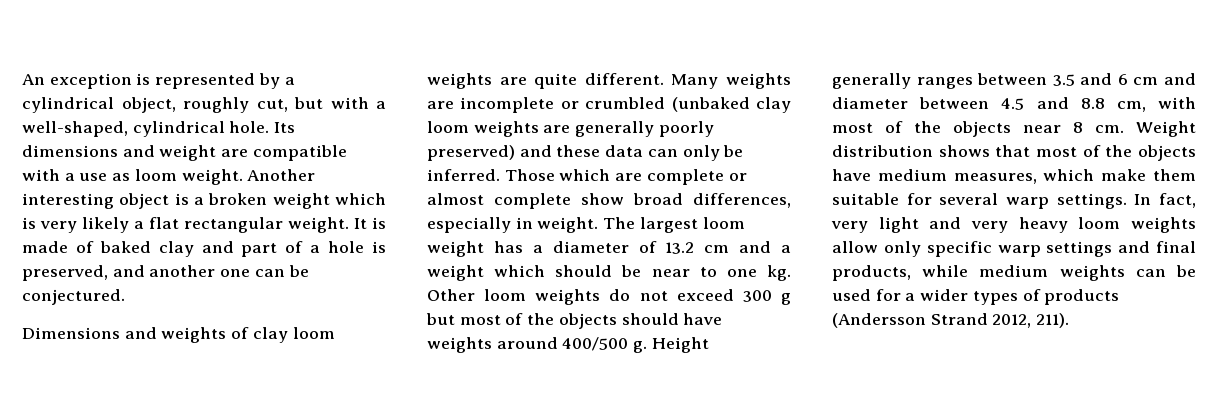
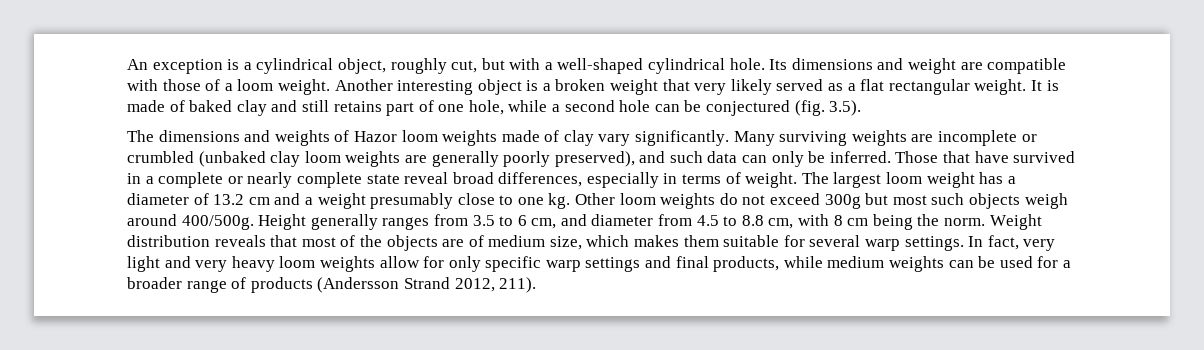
[155,73,280,89] represented by -> (240, 64) none
[22,121,128,137] well-shaped, -> [557,58,644,74] well-shaped
[64,173,131,181] a use as -> [162,79,233,91] those of a
[335,193,386,205] [22,217,129,233] which is very likely -> [662,79,844,95] that very likely served as
[241,241,386,257] [22,265,309,281] [22,289,125,305] [22,327,120,339] part of a hole is preserved, and another one can be conjectured. // Dimensions -> [301,100,862,116] [127,130,240,142] still retains part of one hole, while a second hole can be conjectured (fig. 3.5). // The dimensions
[252,327,335,343] [427,73,719,89] clay loom weights are quite different. Many -> [353,130,848,146] Hazor loom weights made of clay vary significantly. Many surviving
[427,145,601,161] preserved) and these -> [554,151,703,167] preserved), and such
[559,169,747,185] [427,193,624,209] which are complete or almost complete show -> [943,151,1076,163] [127,172,449,188] that have survived in a complete or nearly complete state reveal
(533, 223) none -> [682,172,741,184] terms of
[494,265,690,277] which should be near -> [370,193,495,209] presumably close
[742,290,791,305] [426,313,723,329] [427,337,709,353] [832,73,1196,89] [832,97,1196,112] [832,121,1124,137] 300 g but most of the objects should have weights around 400/500 g. Height generally ranges between 3.5 and 6 cm and diameter between 4.5 and 8.8 cm, with most of the objects near 8 cm. -> [824,193,1068,209] [127,214,985,230] 300g but most such objects weigh around 400/500g. Height generally ranges from 3.5 to 6 cm, and diameter from 4.5 to 8.8 cm, with 8 cm being the norm.
[938,145,990,157] shows -> [214,235,266,247] reveals
[832,169,1147,184] have medium measures, which make -> [442,235,680,250] are of medium size, which makes
(878, 247) none -> [423,256,445,268] for
[920,289,1018,305] wider types -> [127,277,227,293] broader range

